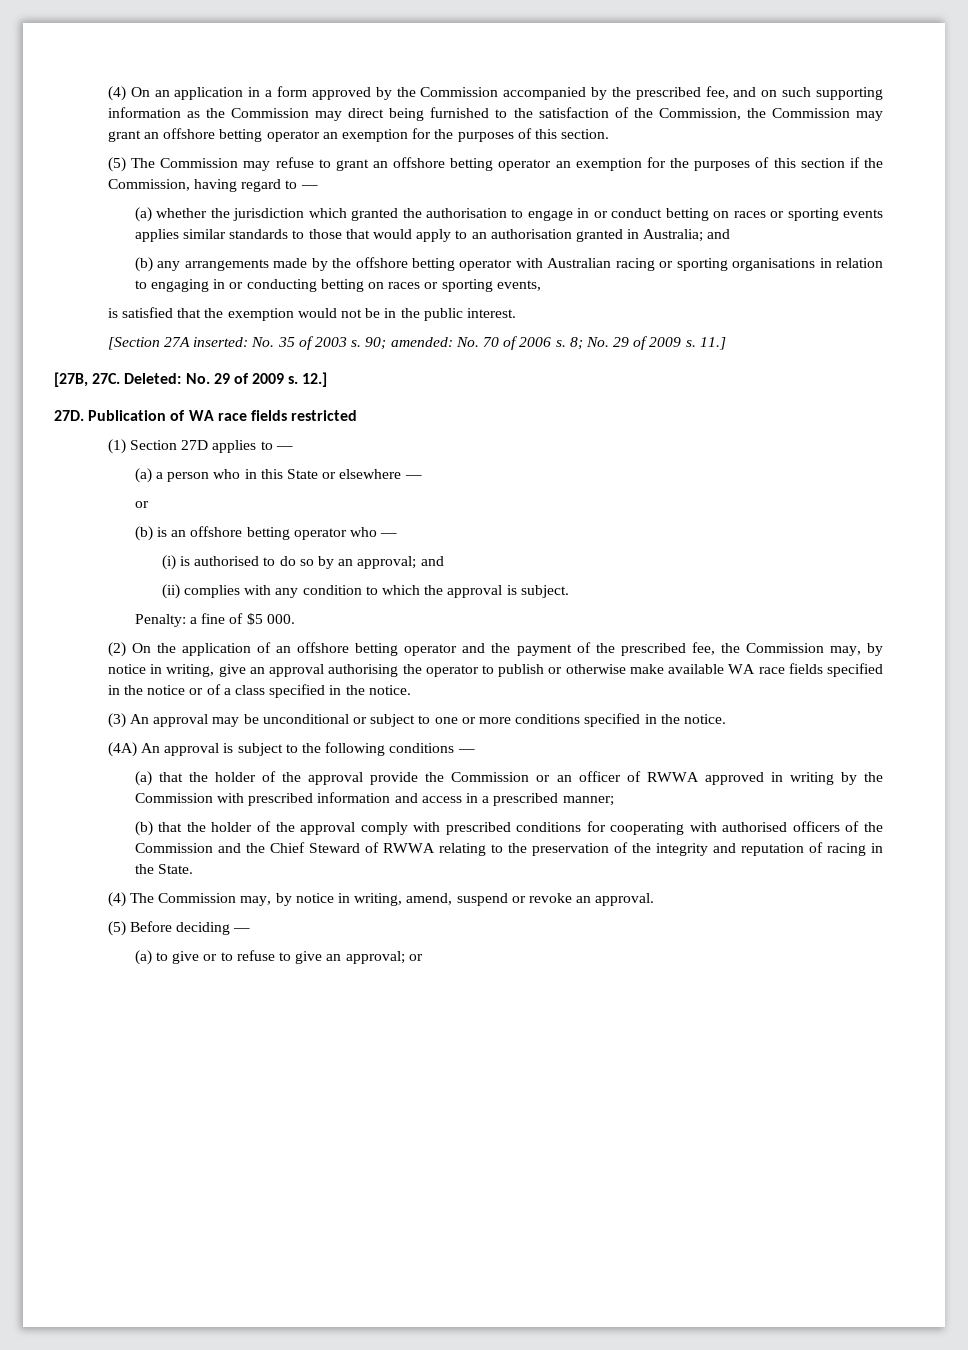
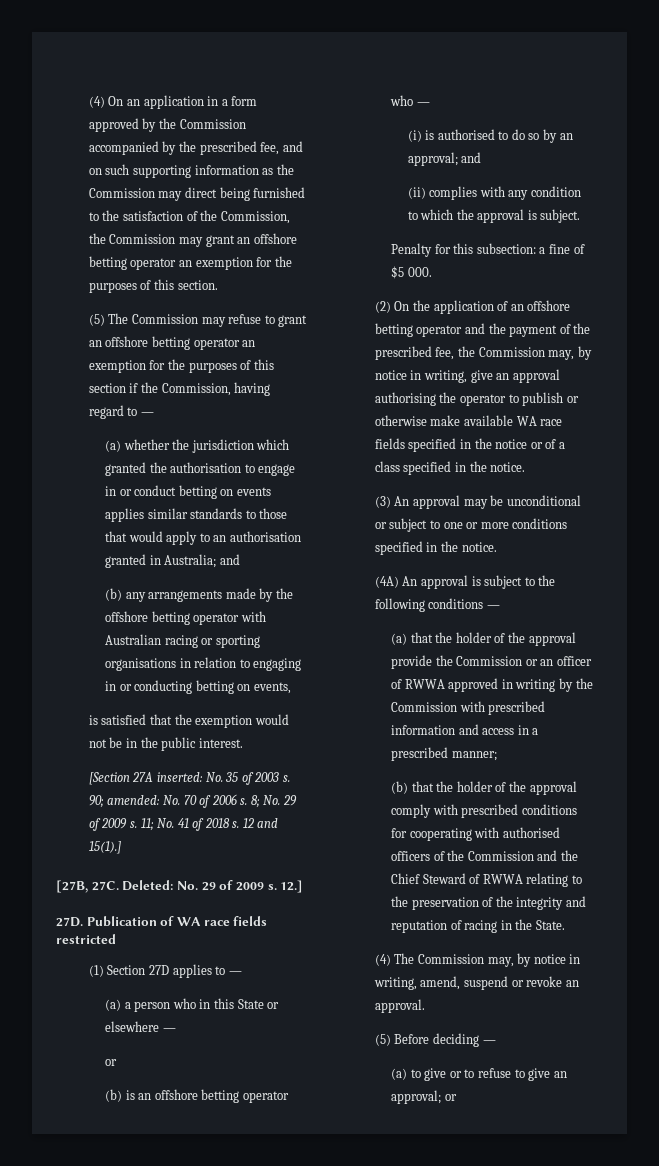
[733,208,839,221] races or sporting -> (234, 492) none
[388,279,493,292] races or sporting -> (251, 687) none
[699,337,726,350] 11.] -> [140,818,279,831] [88,841,121,854] 11; No. 41 of 2018 s. 12 and 15(1).]
[134,614,186,627] Penalty: -> [391,243,536,257] Penalty for this subsection:

